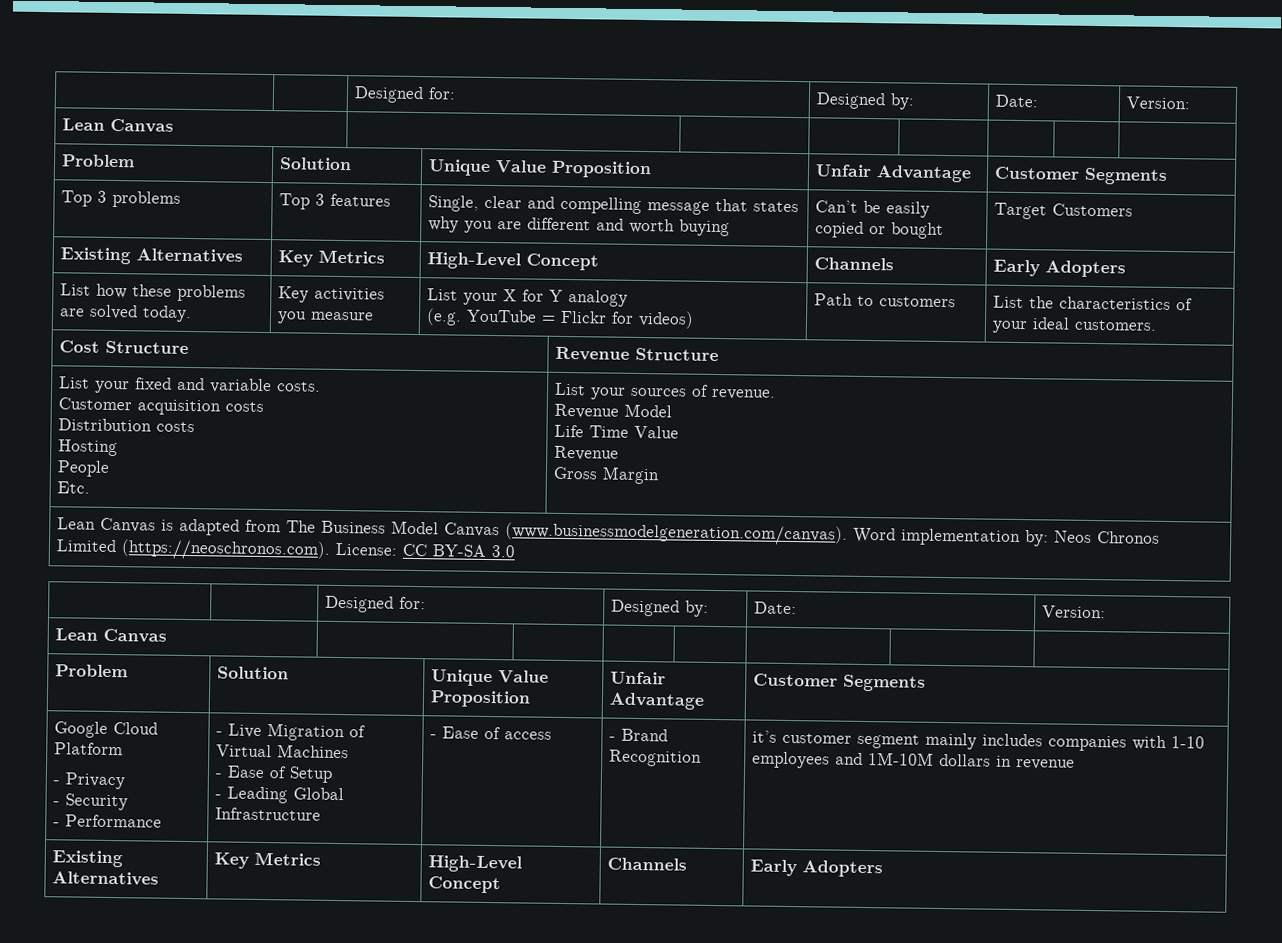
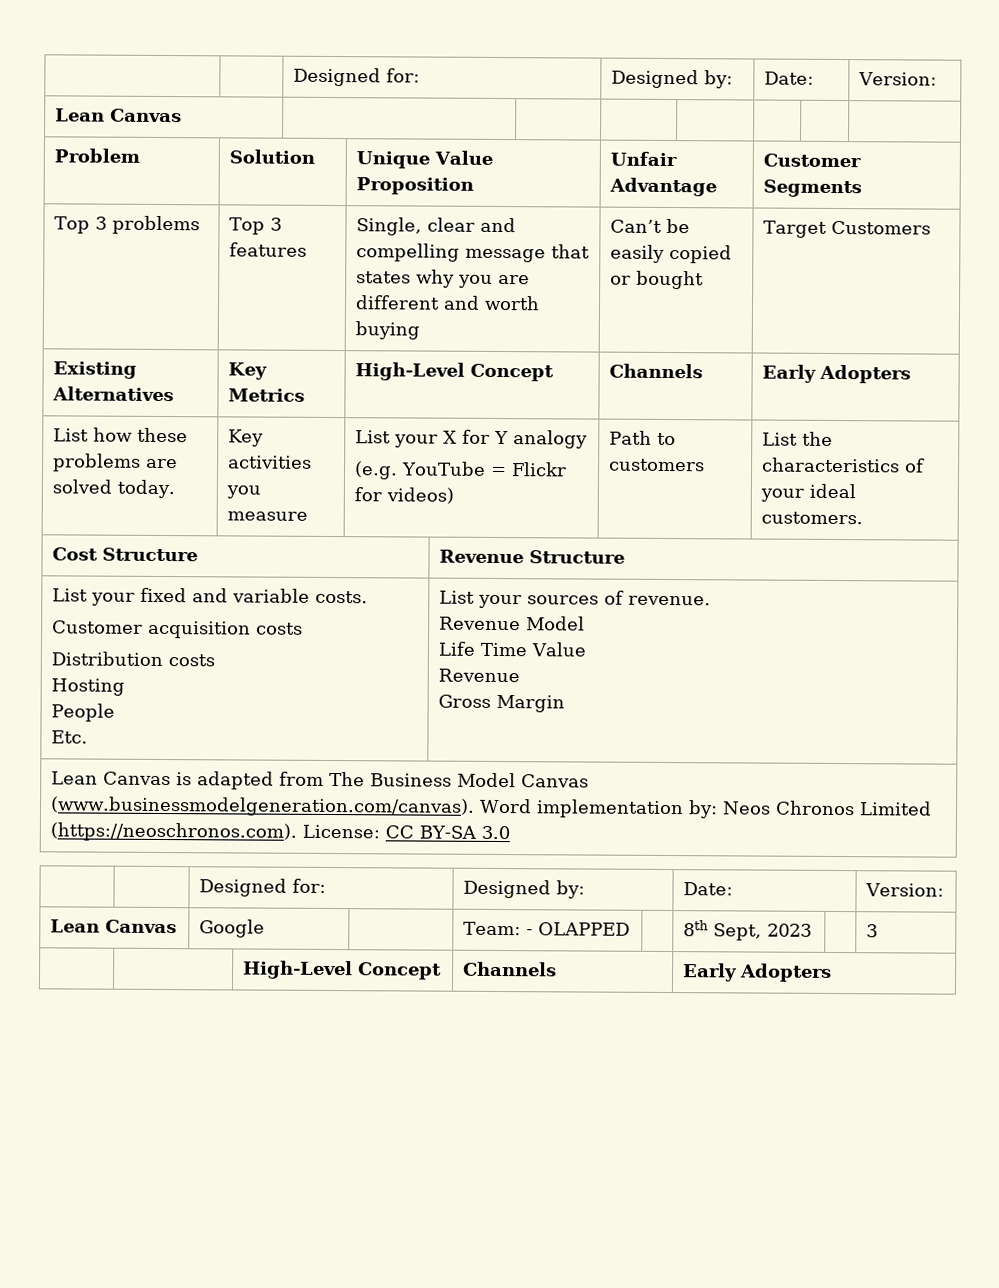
[55,664,129,678] [217,666,290,680] [431,669,550,687] [430,690,532,708] [610,671,667,685] [609,692,706,710] [753,673,927,692] [54,721,159,738] [54,742,124,756] [53,772,126,790] [53,793,129,811] [53,814,163,828] [216,723,367,742] [216,744,350,759] [215,765,334,783] [215,786,345,804] [215,807,322,821] [430,726,553,740] [609,728,669,742] [609,749,703,767] [752,730,1206,752] [752,751,1076,770] [52,850,124,868] [52,871,160,886] [214,851,322,869] | | | | | | // Problem | Solution | Unique Value Proposition | Unfair Advantage | Customer Segments // Google Cloud Platform // - Privacy // - Security // - Performance | - Live Migration of Virtual Machines // - Ease of Setup // - Leading Global Infrastructure | - Ease of access | - Brand Recognition | it’s customer segment mainly includes companies with 1-10 employees and 1M-10M dollars in revenue // Existing Alternatives | Key Metrics -> [198,919,265,938] [462,921,630,936] [682,920,812,941] [865,924,878,938] Google | | Team: - OLAPPED | | 8th Sept, 2023 | | 3 // |

